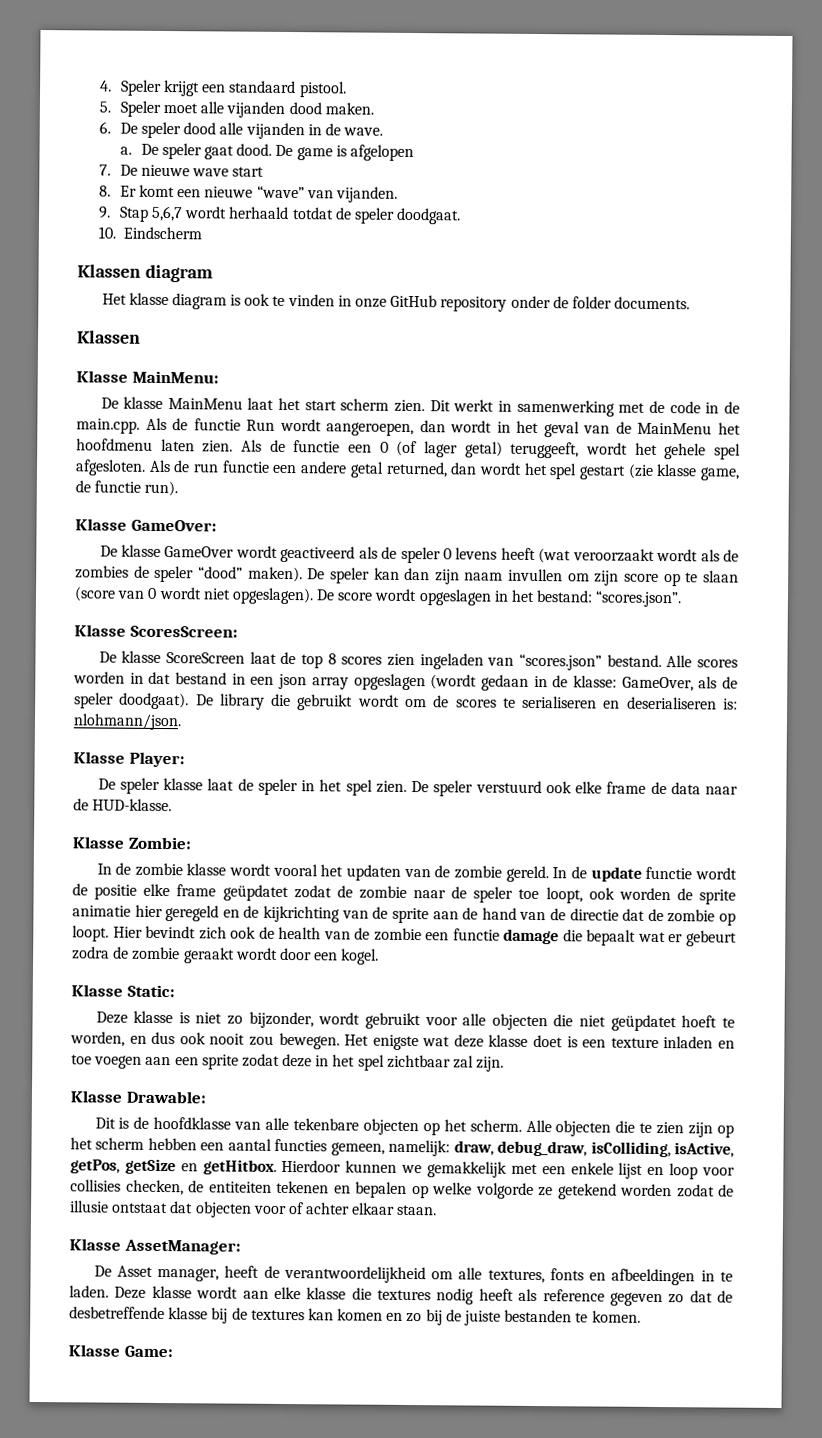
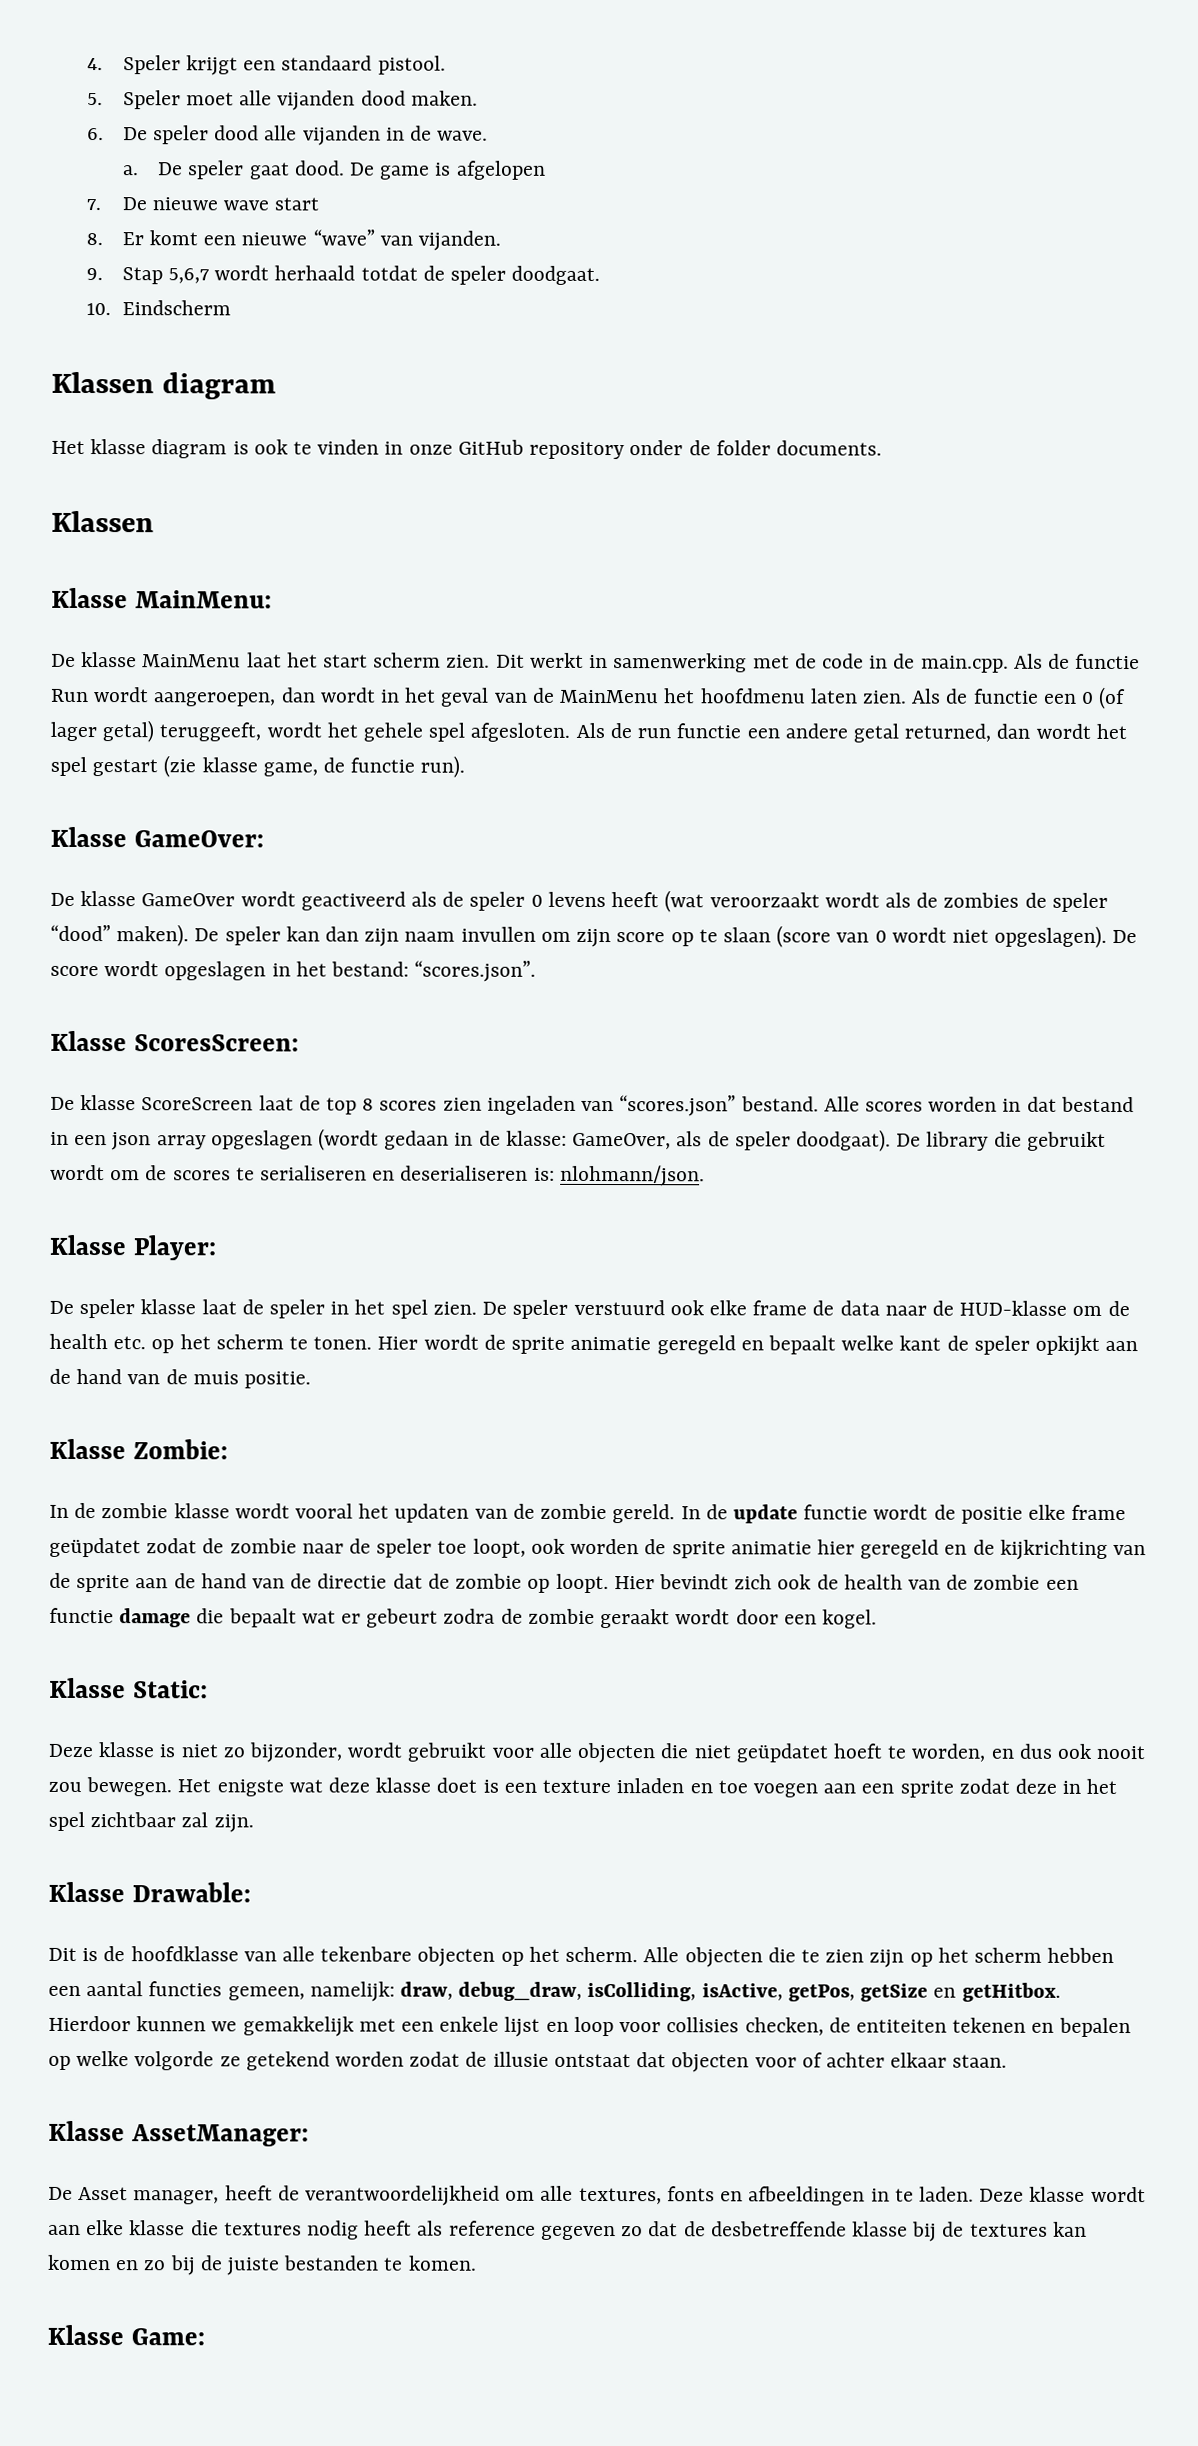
[92,798,173,812] HUD-klasse. -> [959,1300,1130,1317] [49,1333,1139,1356] [49,1368,312,1389] HUD-klasse om de health etc. op het scherm te tonen. Hier wordt de sprite animatie geregeld en bepaalt welke kant de speler opkijkt aan de hand van de muis positie.

